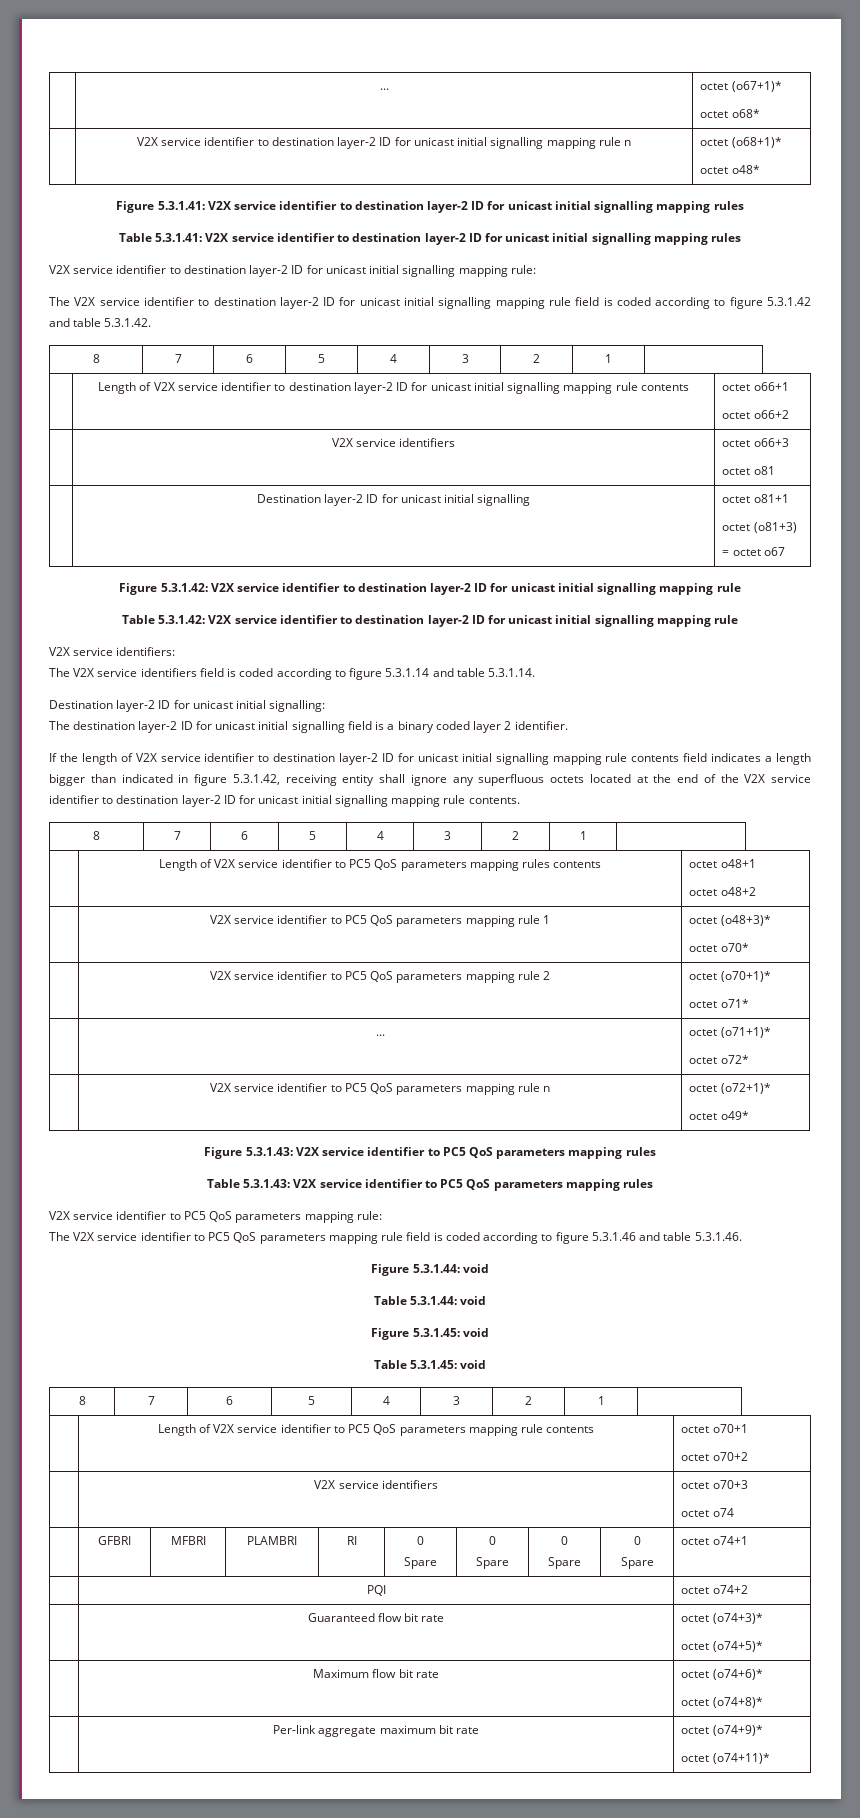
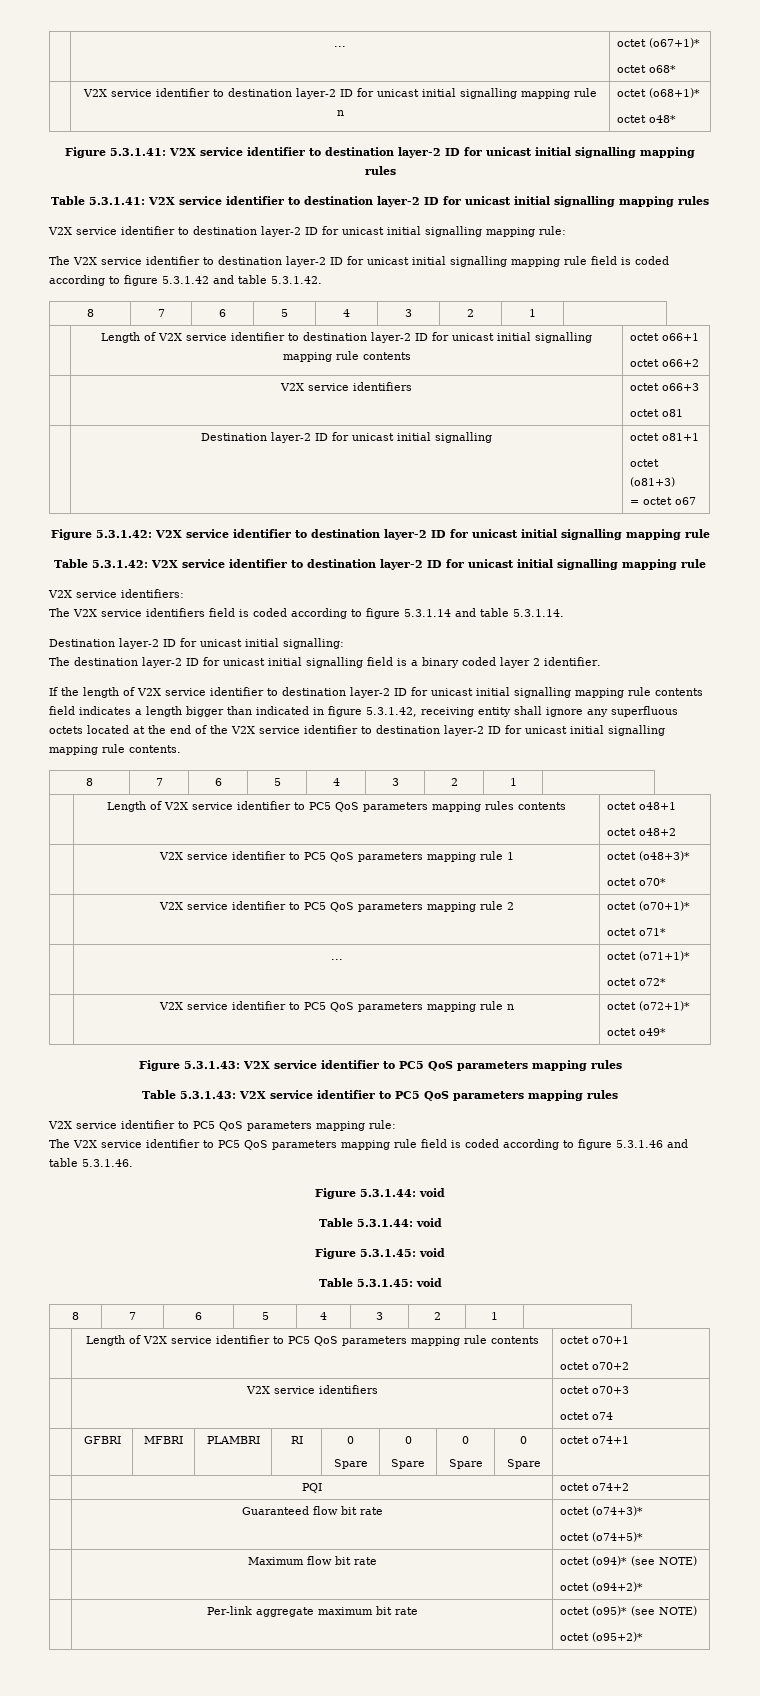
[712,1669,763,1680] [681,1697,763,1708] (o74+6)* // octet (o74+8)* -> [592,1556,698,1566] [560,1582,644,1592] (o94)* (see NOTE) // octet (o94+2)*
[712,1725,763,1736] [681,1753,770,1764] (o74+9)* // octet (o74+11)* -> [592,1606,698,1616] [560,1632,644,1642] (o95)* (see NOTE) // octet (o95+2)*

